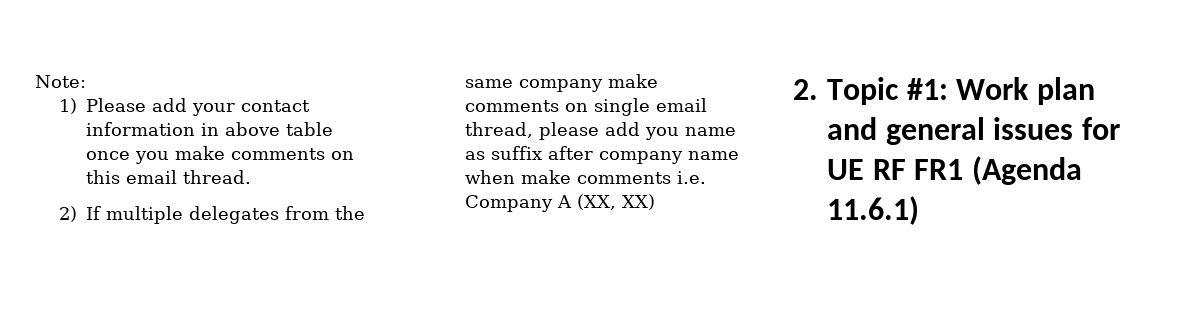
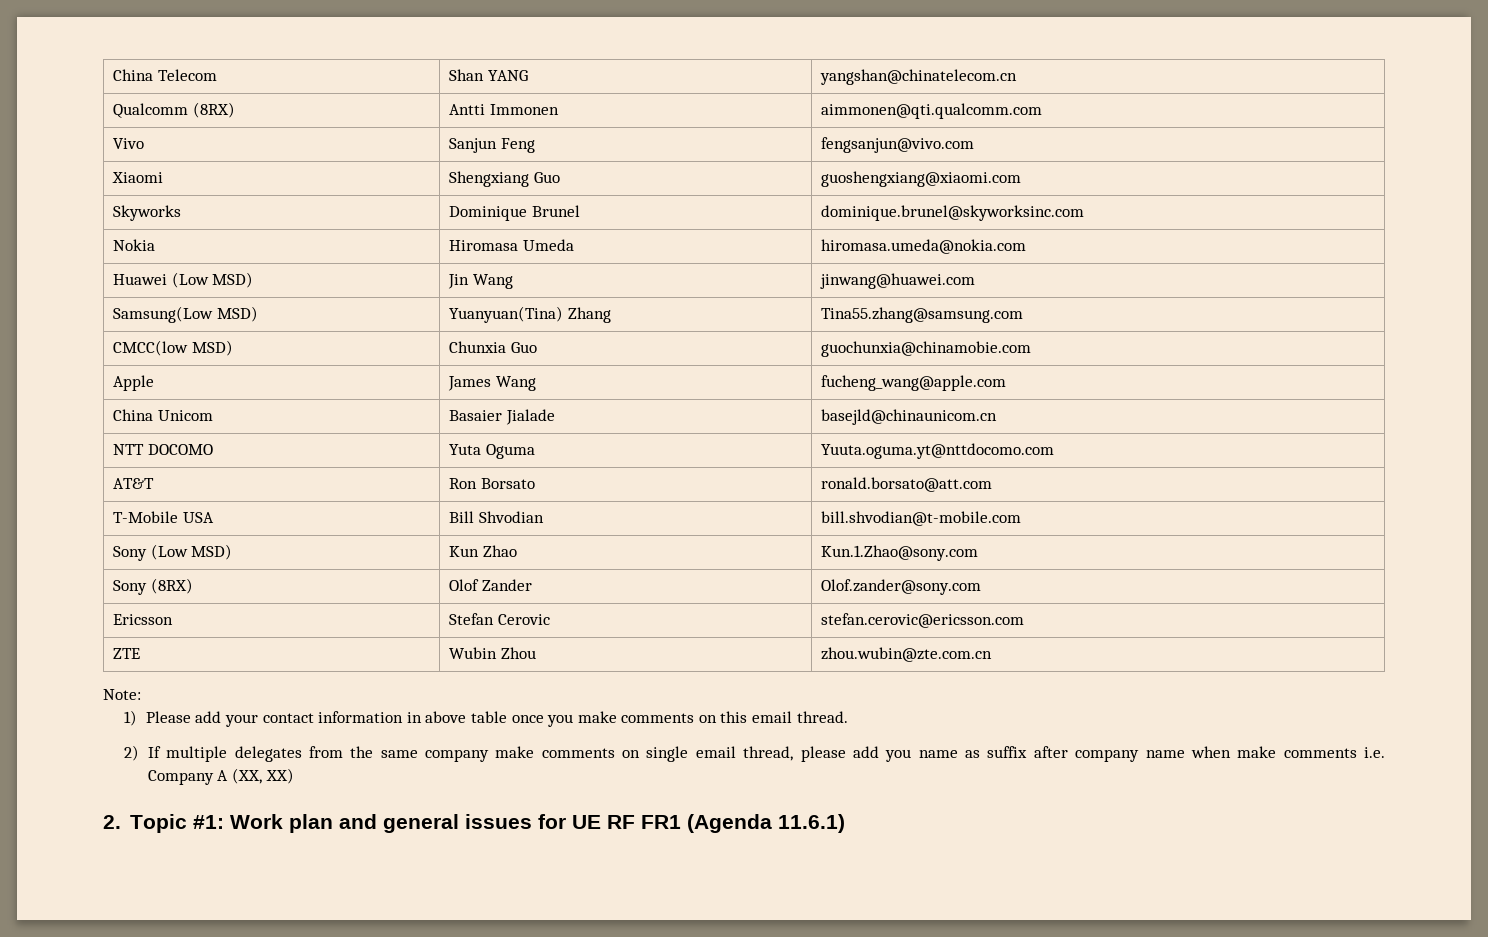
(35, 81) none -> [113,69,217,81] [449,69,528,81] [820,69,1018,85] [113,102,235,118] [449,104,559,115] [821,103,1043,119] [113,138,145,149] [449,138,535,153] [821,137,975,153] [112,172,164,183] [449,171,560,187] [821,171,1022,187] [113,205,182,221] [449,205,580,221] [821,205,1085,221] [113,239,156,251] [449,239,574,251] [821,239,1027,254] [113,272,254,288] [448,274,513,289] [820,273,976,289] [113,306,258,323] [449,306,611,323] [821,307,1024,323] [113,340,233,356] [449,341,537,353] [821,341,1032,357] [113,375,155,391] [448,376,536,391] [821,375,1007,391] [113,409,213,421] [449,409,555,425] [821,409,998,425] [113,444,213,455] [449,444,535,459] [821,443,1055,459] [113,478,155,489] [449,478,535,489] [821,477,993,492] [113,511,214,523] [449,511,544,523] [821,511,1022,526] [113,544,233,561] [449,545,517,557] [821,545,979,561] [113,578,193,595] [449,579,532,591] [821,579,982,595] [113,614,174,625] [449,613,550,625] [821,613,1025,628] [113,648,141,659] [449,647,536,659] [821,647,993,662] China Telecom | Shan YANG | yangshan@chinatelecom.cn // Qualcomm (8RX) | Antti Immonen | aimmonen@qti.qualcomm.com // Vivo | Sanjun Feng | fengsanjun@vivo.com // Xiaomi | Shengxiang Guo | guoshengxiang@xiaomi.com // Skyworks | Dominique Brunel | dominique.brunel@skyworksinc.com // Nokia | Hiromasa Umeda | hiromasa.umeda@nokia.com // Huawei (Low MSD) | Jin Wang | jinwang@huawei.com // Samsung(Low MSD) | Yuanyuan(Tina) Zhang | Tina55.zhang@samsung.com // CMCC(low MSD) | Chunxia Guo | guochunxia@chinamobie.com // Apple | James Wang | fucheng_wang@apple.com // China Unicom | Basaier Jialade | basejld@chinaunicom.cn // NTT DOCOMO | Yuta Oguma | Yuuta.oguma.yt@nttdocomo.com // AT&T | Ron Borsato | ronald.borsato@att.com // T-Mobile USA | Bill Shvodian | bill.shvodian@t-mobile.com // Sony (Low MSD) | Kun Zhao | Kun.1.Zhao@sony.com // Sony (8RX) | Olof Zander | Olof.zander@sony.com // Ericsson | Stefan Cerovic | stefan.cerovic@ericsson.com // ZTE | Wubin Zhou | zhou.wubin@zte.com.cn //

